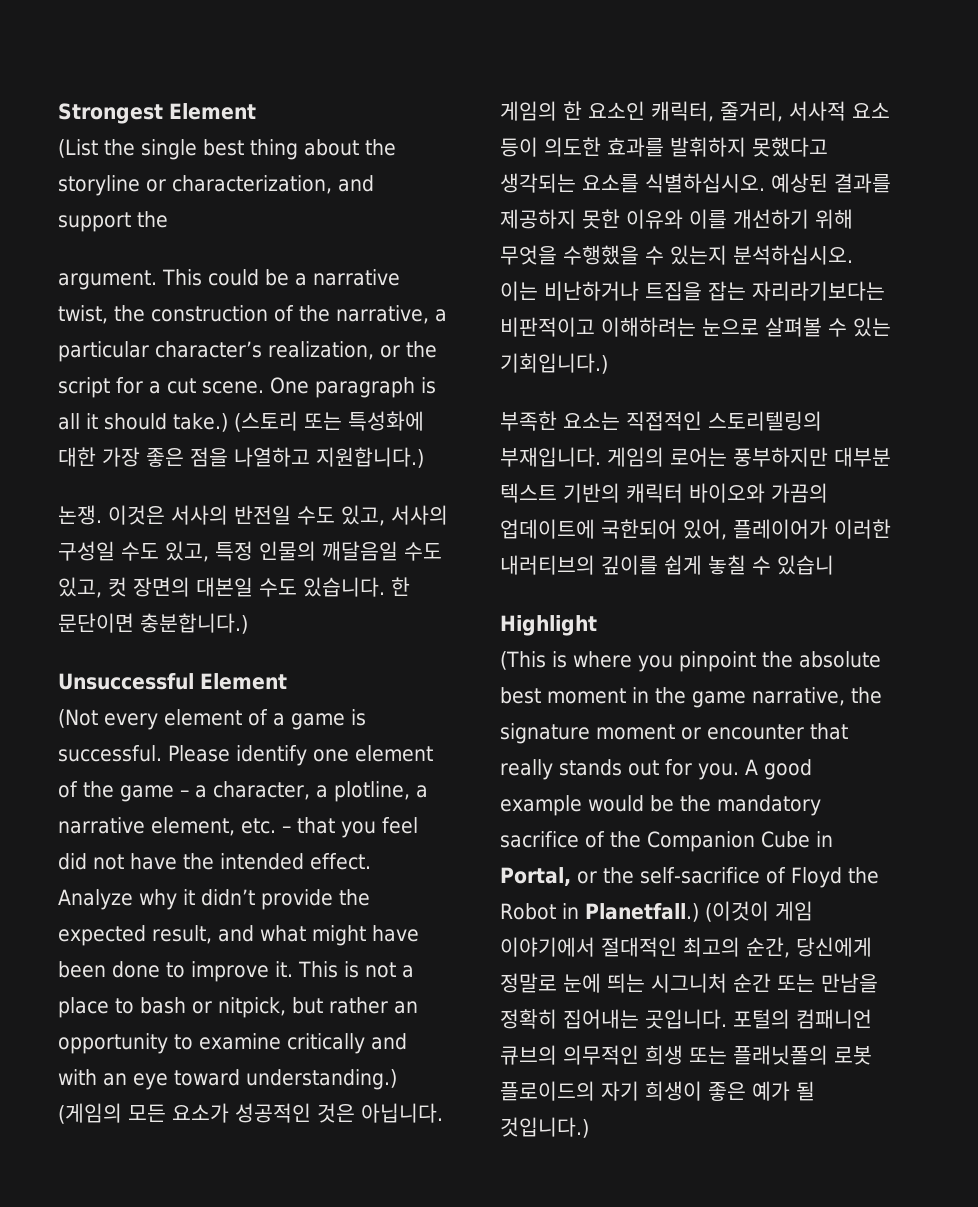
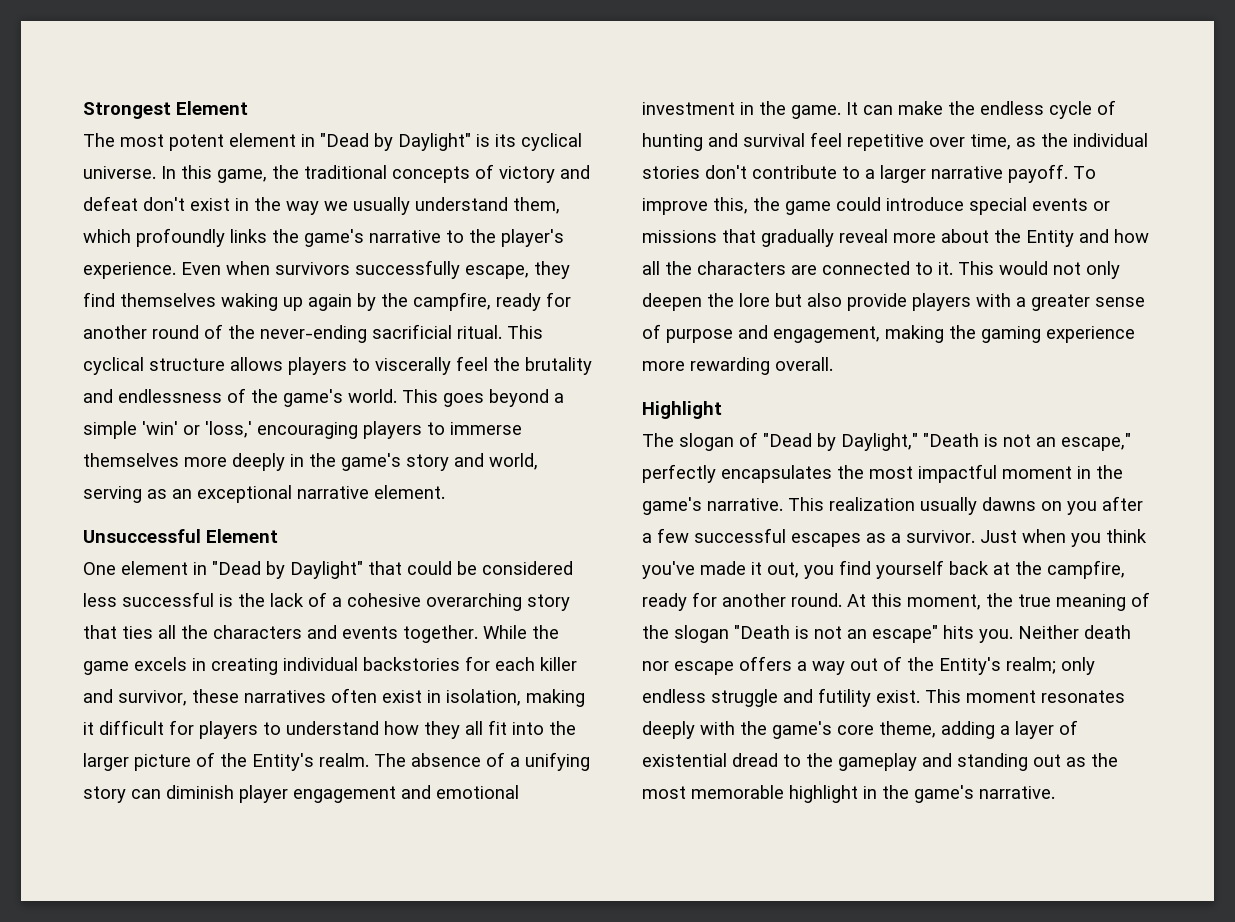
[58,139,396,160] [58,175,374,196] [58,211,168,232] [58,269,400,290] [58,305,447,324] [58,341,437,362] [58,377,436,398] [58,411,424,432] [58,447,424,468] [58,505,448,526] [58,541,442,562] [58,577,410,598] [58,613,248,634] [58,673,287,690] [58,709,366,730] [58,745,433,766] [58,781,428,802] [58,817,418,838] [58,853,371,870] [58,889,370,910] [58,925,419,946] [58,961,414,982] [58,997,418,1018] [58,1033,407,1054] [58,1069,397,1090] [58,1103,443,1124] [500,101,890,122] [500,137,828,157] [500,173,891,193] [500,209,853,229] [500,245,853,265] [500,281,885,301] [500,317,891,337] [500,353,608,374] [500,411,822,431] [500,447,891,467] [500,483,828,503] [500,519,891,540] [500,555,834,575] [500,615,597,636] [500,651,881,672] [500,687,882,708] [500,723,848,744] [500,759,812,780] [500,795,821,816] [500,831,833,852] [500,867,879,888] [500,901,813,922] [500,937,872,958] [500,973,878,993] [500,1009,872,1029] [500,1045,872,1065] [500,1081,815,1101] [500,1117,589,1138] (List the single best thing about the storyline or characterization, and support the // argument. This could be a narrative twist, the construction of the narrative, a particular character’s realization, or the script for a cut scene. One paragraph is all it should take.) (스토리 또는 특성화에 대한 가장 좋은 점을 나열하고 지원합니다.) // 논쟁. 이것은 서사의 반전일 수도 있고, 서사의 구성일 수도 있고, 특정 인물의 깨달음일 수도 있고, 컷 장면의 대본일 수도 있습니다. 한 문단이면 충분합니다.) // Unsuccessful Element // (Not every element of a game is successful. Please identify one element of the game – a character, a plotline, a narrative element, etc. – that you feel did not have the intended effect. Analyze why it didn’t provide the expected result, and what might have been done to improve it. This is not a place to bash or nitpick, but rather an opportunity to examine critically and with an eye toward understanding.) (게임의 모든 요소가 성공적인 것은 아닙니다. 게임의 한 요소인 캐릭터, 줄거리, 서사적 요소 등이 의도한 효과를 발휘하지 못했다고 생각되는 요소를 식별하십시오. 예상된 결과를 제공하지 못한 이유와 이를 개선하기 위해 무엇을 수행했을 수 있는지 분석하십시오. 이는 비난하거나 트집을 잡는 자리라기보다는 비판적이고 이해하려는 눈으로 살펴볼 수 있는 기회입니다.) // 부족한 요소는 직접적인 스토리텔링의 부재입니다. 게임의 로어는 풍부하지만 대부분 텍스트 기반의 캐릭터 바이오와 가끔의 업데이트에 국한되어 있어, 플레이어가 이러한 내러티브의 깊이를 쉽게 놓칠 수 있습니 // Highlight // (This is where you pinpoint the absolute best moment in the game narrative, the signature moment or encounter that really stands out for you. A good example would be the mandatory sacrifice of the Companion Cube in Portal, or the self-sacrifice of Floyd the Robot in Planetfall.) (이것이 게임 이야기에서 절대적인 최고의 순간, 당신에게 정말로 눈에 띄는 시그니처 순간 또는 만남을 정확히 집어내는 곳입니다. 포털의 컴패니언 큐브의 의무적인 희생 또는 플래닛폴의 로봇 플로이드의 자기 희생이 좋은 예가 될 것입니다.) -> [83,133,582,151] [83,164,590,183] [83,196,560,215] [83,228,564,247] [83,260,570,279] [83,292,571,311] [83,324,543,343] [83,356,592,375] [83,388,564,407] [83,421,522,439] [83,453,538,471] [83,485,445,503] [83,529,278,543] [83,561,573,579] [83,592,570,611] [83,625,559,643] [83,656,577,675] [83,688,585,707] [83,720,576,739] [83,752,590,771] [83,785,519,803] [642,100,1116,119] [642,132,1148,151] [642,164,1096,183] [642,197,1110,215] [642,229,1149,247] [642,261,1120,279] [642,293,1145,311] [642,324,1135,343] [642,357,833,375] [642,401,722,419] [642,432,1131,451] [642,464,1123,483] [642,496,1143,515] [642,528,1147,547] [642,560,1125,579] [642,592,1150,611] [642,625,1131,643] [642,656,1095,675] [642,688,1125,707] [642,720,1078,739] [642,753,1118,771] [642,785,1055,803] The most potent element in "Dead by Daylight" is its cyclical universe. In this game, the traditional concepts of victory and defeat don't exist in the way we usually understand them, which profoundly links the game's narrative to the player's experience. Even when survivors successfully escape, they find themselves waking up again by the campfire, ready for another round of the never-ending sacrificial ritual. This cyclical structure allows players to viscerally feel the brutality and endlessness of the game's world. This goes beyond a simple 'win' or 'loss,' encouraging players to immerse themselves more deeply in the game's story and world, serving as an exceptional narrative element. // Unsuccessful Element // One element in "Dead by Daylight" that could be considered less successful is the lack of a cohesive overarching story that ties all the characters and events together. While the game excels in creating individual backstories for each killer and survivor, these narratives often exist in isolation, making it difficult for players to understand how they all fit into the larger picture of the Entity's realm. The absence of a unifying story can diminish player engagement and emotional investment in the game. It can make the endless cycle of hunting and survival feel repetitive over time, as the individual stories don't contribute to a larger narrative payoff. To improve this, the game could introduce special events or missions that gradually reveal more about the Entity and how all the characters are connected to it. This would not only deepen the lore but also provide players with a greater sense of purpose and engagement, making the gaming experience more rewarding overall. // Highlight // The slogan of "Dead by Daylight," "Death is not an escape," perfectly encapsulates the most impactful moment in the game's narrative. This realization usually dawns on you after a few successful escapes as a survivor. Just when you think you've made it out, you find yourself back at the campfire, ready for another round. At this moment, the true meaning of the slogan "Death is not an escape" hits you. Neither death nor escape offers a way out of the Entity's realm; only endless struggle and futility exist. This moment resonates deeply with the game's core theme, adding a layer of existential dread to the gameplay and standing out as the most memorable highlight in the game's narrative.

